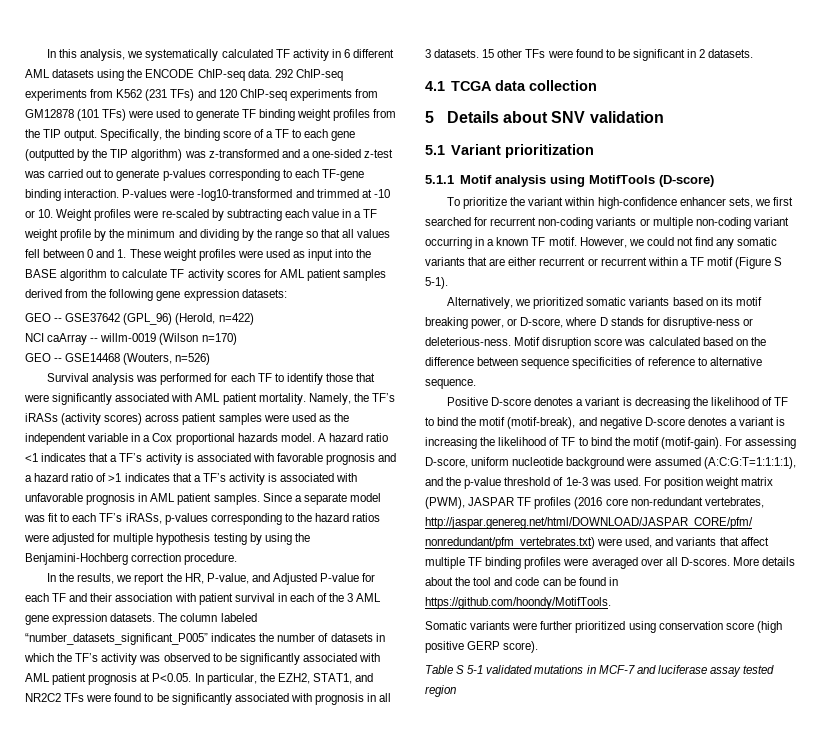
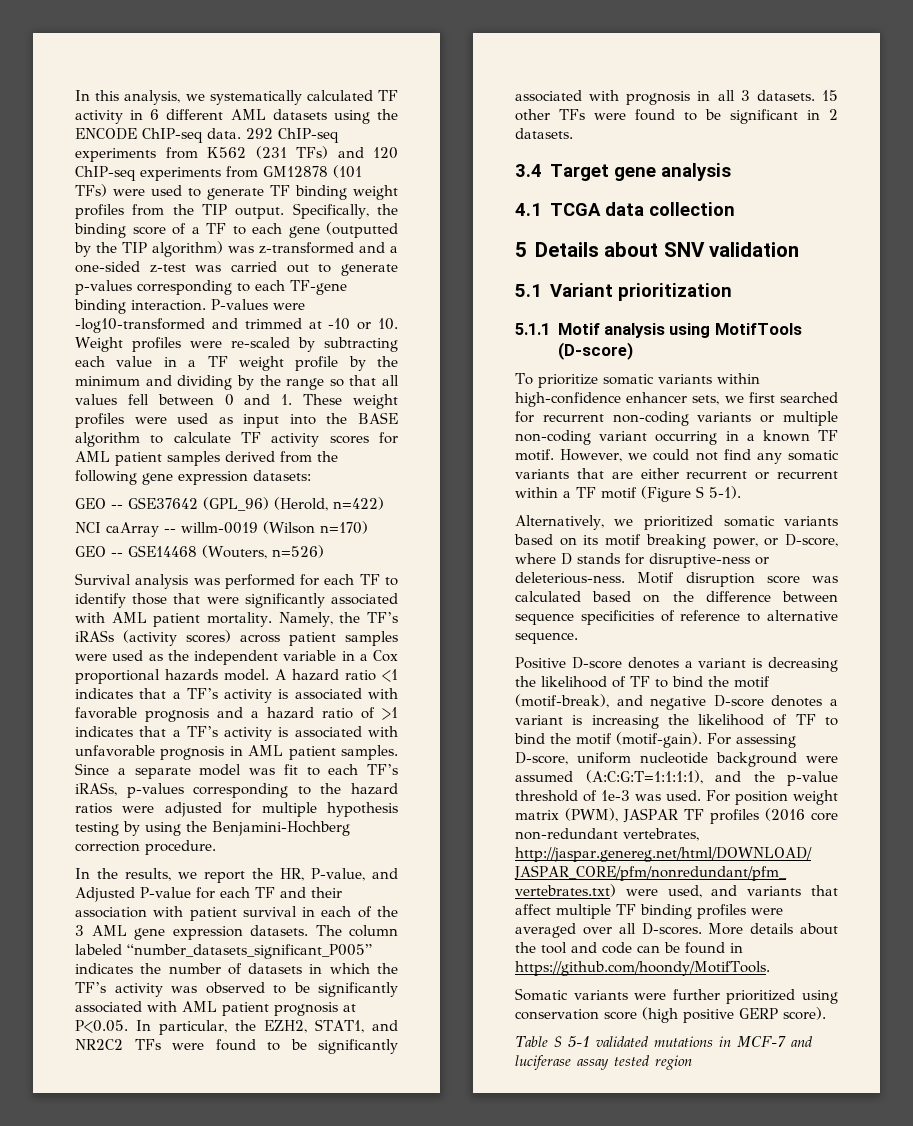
(754, 53) none -> [515,163,731,181] // 3.4 Target gene analysis
[510,197,564,206] the variant -> [602,374,712,385] somatic variants

